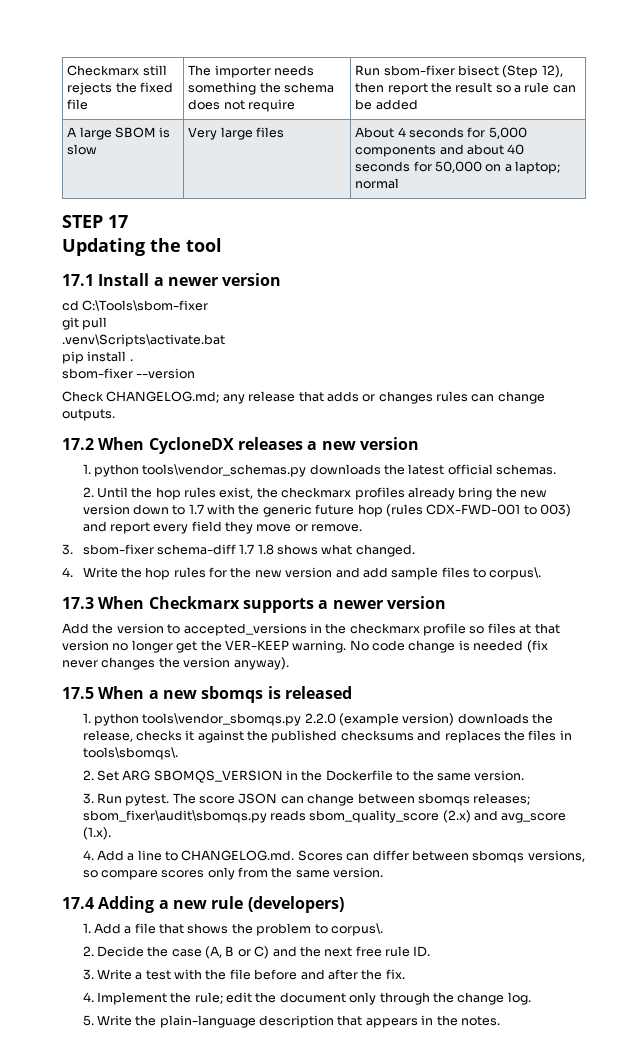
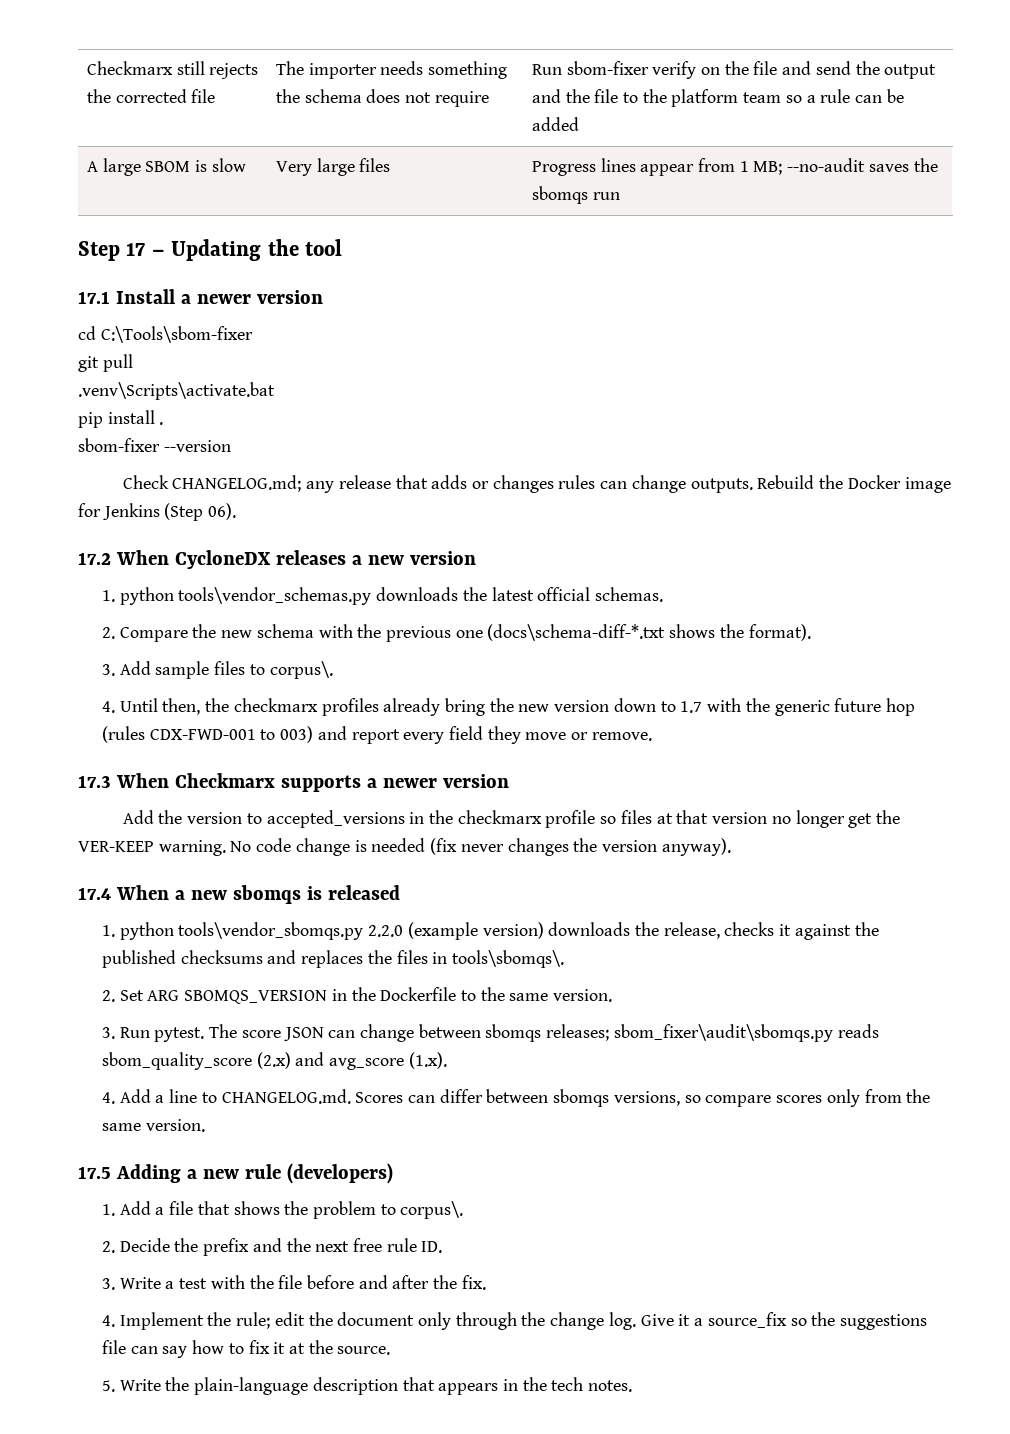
[139,82,173,93] fixed -> [115,89,187,103] corrected
[457,65,563,78] [355,82,493,95] bisect (Step 12), then report the result -> [652,61,937,79] [531,89,782,107] verify on the file and send the output and the file to the platform team
[355,127,527,139] [355,144,525,157] [355,161,561,174] [355,178,400,189] [62,215,103,228] About 4 seconds for 5,000 components and about 40 seconds for 50,000 on a laptop; normal // STEP -> [531,158,938,176] [531,186,620,204] [78,241,120,261] Progress lines appear from 1 MB; --no-audit saves the sbomqs run // Step
(128, 221) // -> [151,249,165,256] –
(115, 415) none -> [757,475,951,493] [78,503,237,521] Rebuild the Docker image for Jenkins (Step 06).
[96,487,254,500] Until the hop rules exist, -> [119,624,811,642] [101,661,333,679] [101,698,201,715] Compare the new schema with the previous one (docs\schema-diff-*.txt shows the format). // 3. Add sample files to corpus\. // 4. Until then,
[62,544,415,557] [62,567,542,580] // 3. sbom-fixer schema-diff 1.7 1.8 shows what changed. // 4. Write the hop rules for the new version and add sample files to corpus\. -> (652, 736) none
[62,687,94,699] 17.5 -> [78,887,111,900] 17.4
[62,897,94,909] 17.4 -> [78,1166,111,1179] 17.5
[171,946,270,959] case (A, B or C) -> [203,1238,250,1256] prefix
(531, 998) none -> [640,1312,927,1330] [101,1340,391,1358] Give it a source_fix so the suggestions file can say how to fix it at the source.
(458, 1020) none -> [551,1377,584,1391] tech

